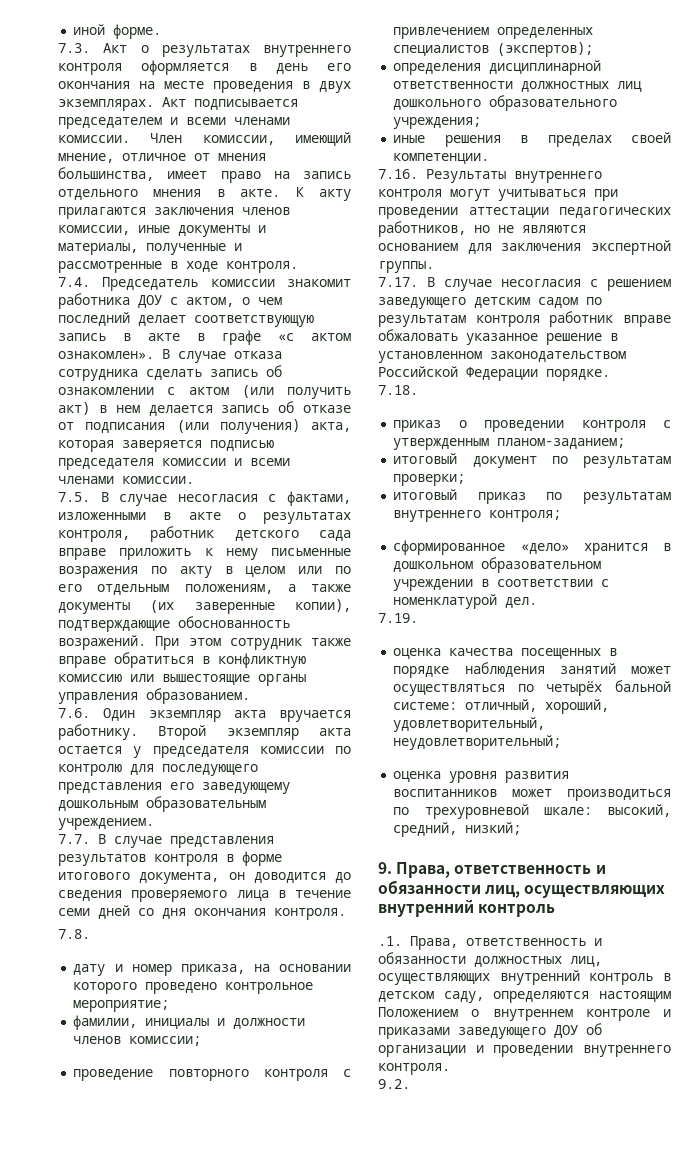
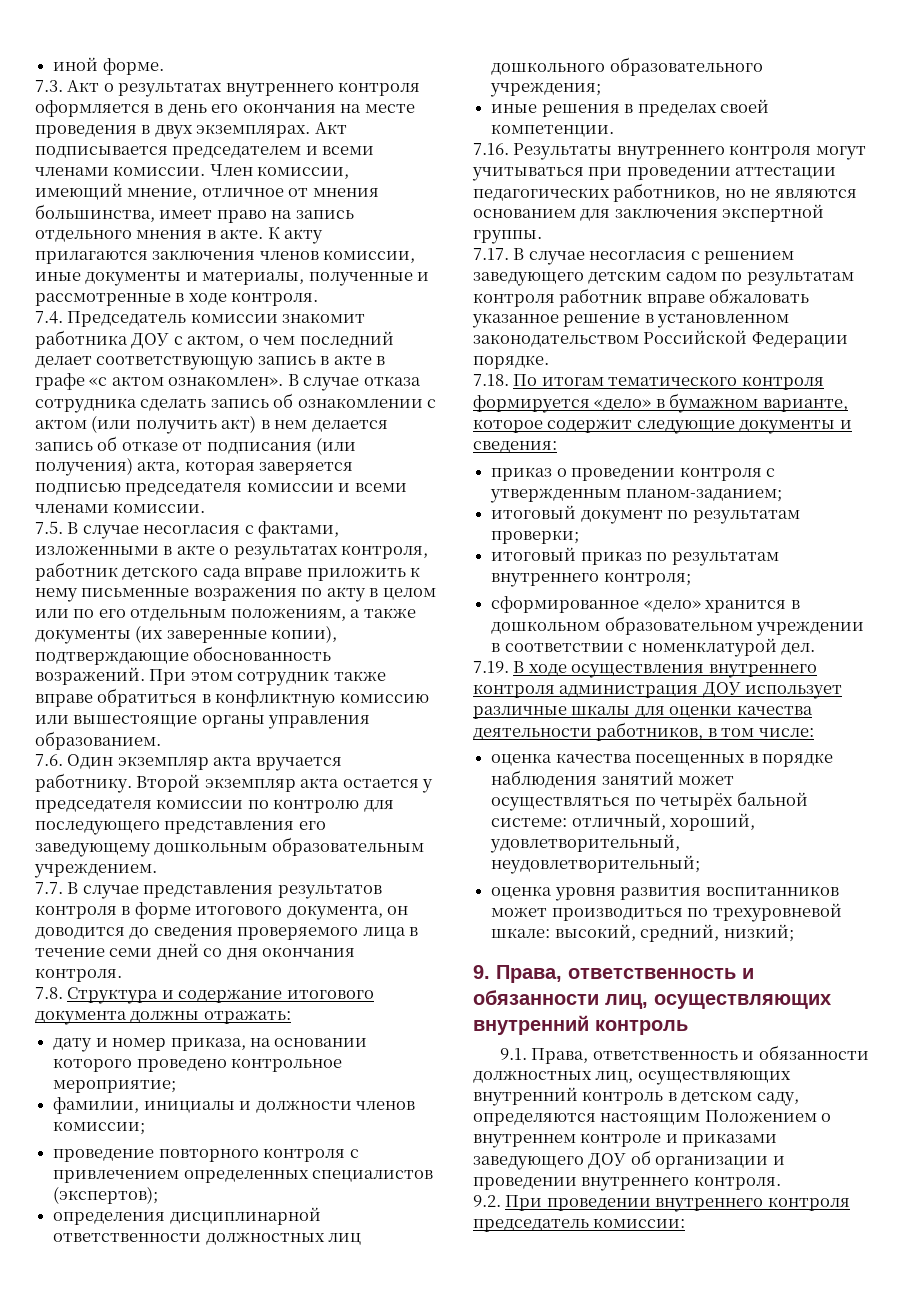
(90, 934) none -> [67,987,374,1004] [35,1010,291,1025] Структура и содержание итогового документа должны отражать:
(418, 390) none -> [513,374,824,390] [473,393,848,413] [473,419,852,434] [473,441,557,453] По итогам тематического контроля формируется «дело» в бумажном варианте, которое содержит следующие документы и сведения:
(418, 618) none -> [513,661,817,678] [473,682,843,699] [473,705,813,719] [473,722,814,741] В ходе осуществления внутреннего контроля администрация ДОУ использует различные шкалы для оценки качества деятельности работников, в том числе:
[378,936,402,946] .1. -> [499,1048,527,1060] 9.1.
(410, 1084) none -> [505,1195,850,1212] [473,1218,686,1232] При проведении внутреннего контроля председатель комиссии:

